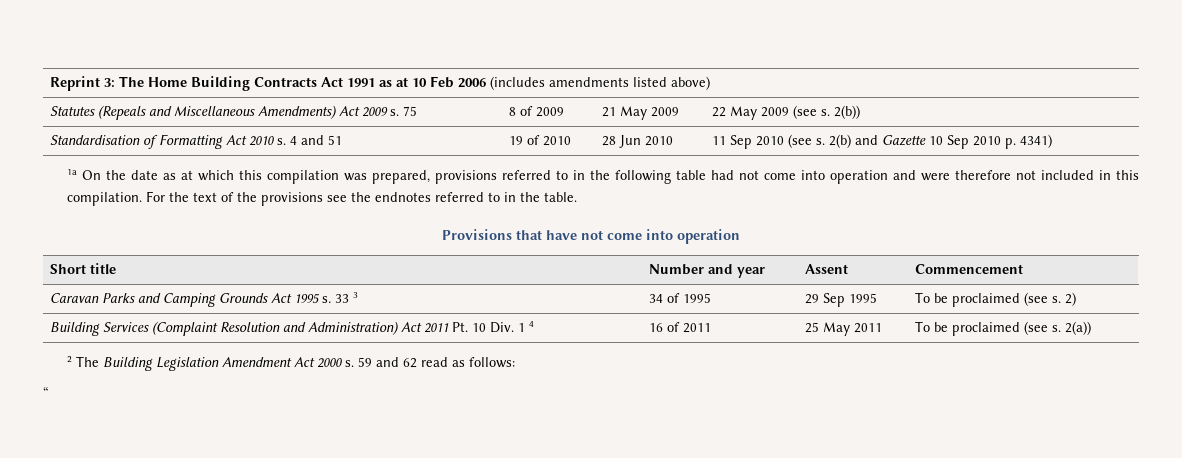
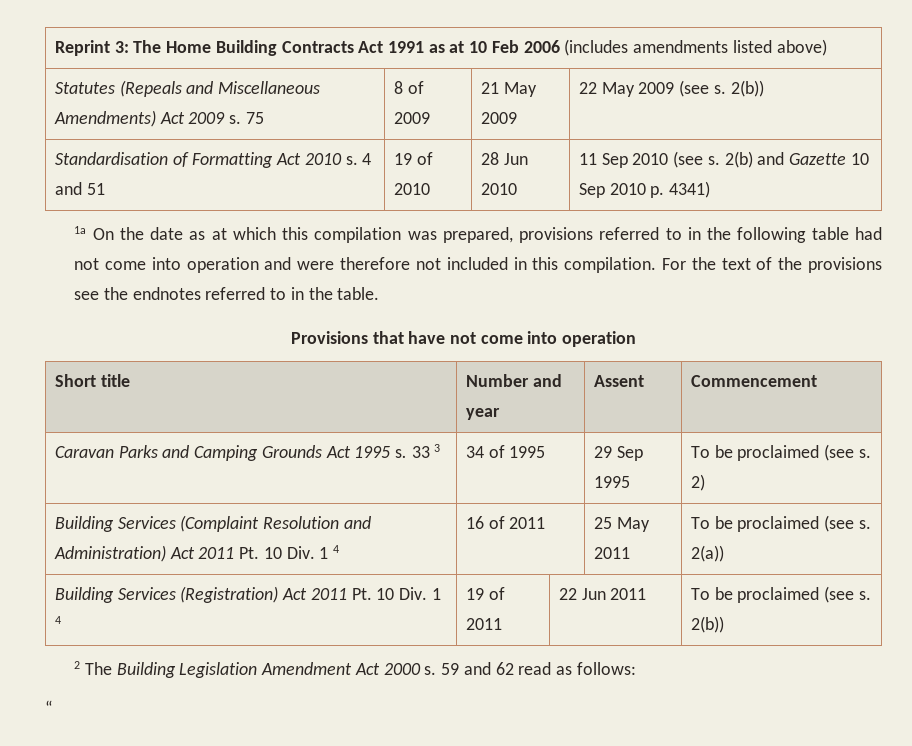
(1091, 328) none -> [54,586,441,603] [54,616,61,624] [465,587,505,600] [465,618,502,630] [558,588,647,600] [690,586,871,603] [690,616,724,633] // Building Services (Registration) Act 2011 Pt. 10 Div. 1 4 | 19 of 2011 | 22 Jun 2011 | To be proclaimed (see s. 2(b))

